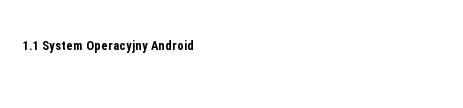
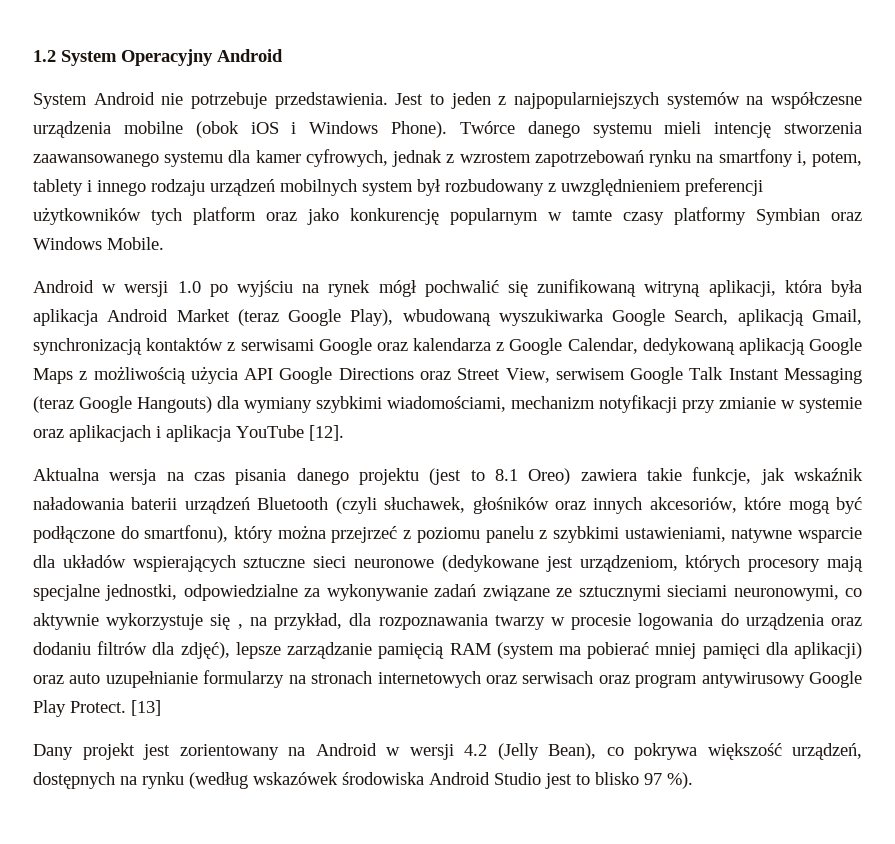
[23,41,39,50] 1.1 -> [33,50,56,62] 1.2
(195, 45) none -> [33,92,862,109] [33,121,862,138] [33,149,863,167] [33,178,763,196] [33,207,862,225] [33,237,164,250] [33,279,863,297] [33,309,862,326] [33,338,862,355] [33,366,863,384] [33,395,862,413] [33,425,344,442] [33,467,864,485] [33,497,862,514] [33,525,862,543] [33,555,864,572] [33,584,863,601] [33,613,862,630] [33,641,862,659] [33,670,862,688] [33,700,161,717] [33,743,862,760] [33,772,693,789] // System Android nie potrzebuje przedstawienia. Jest to jeden z najpopularniejszych systemów na współczesne urządzenia mobilne (obok iOS i Windows Phone). Twórce danego systemu mieli intencję stworzenia zaawansowanego systemu dla kamer cyfrowych, jednak z wzrostem zapotrzebowań rynku na smartfony i, potem, tablety i innego rodzaju urządzeń mobilnych system był rozbudowany z uwzględnieniem preferencji użytkowników tych platform oraz jako konkurencję popularnym w tamte czasy platformy Symbian oraz Windows Mobile. // Android w wersji 1.0 po wyjściu na rynek mógł pochwalić się zunifikowaną witryną aplikacji, która była aplikacja Android Market (teraz Google Play), wbudowaną wyszukiwarka Google Search, aplikacją Gmail, synchronizacją kontaktów z serwisami Google oraz kalendarza z Google Calendar, dedykowaną aplikacją Google Maps z możliwością użycia API Google Directions oraz Street View, serwisem Google Talk Instant Messaging (teraz Google Hangouts) dla wymiany szybkimi wiadomościami, mechanizm notyfikacji przy zmianie w systemie oraz aplikacjach i aplikacja YouTube [12]. // Aktualna wersja na czas pisania danego projektu (jest to 8.1 Oreo) zawiera takie funkcje, jak wskaźnik naładowania baterii urządzeń Bluetooth (czyli słuchawek, głośników oraz innych akcesoriów, które mogą być podłączone do smartfonu), który można przejrzeć z poziomu panelu z szybkimi ustawieniami, natywne wsparcie dla układów wspierających sztuczne sieci neuronowe (dedykowane jest urządzeniom, których procesory mają specjalne jednostki, odpowiedzialne za wykonywanie zadań związane ze sztucznymi sieciami neuronowymi, co aktywnie wykorzystuje się , na przykład, dla rozpoznawania twarzy w procesie logowania do urządzenia oraz dodaniu filtrów dla zdjęć), lepsze zarządzanie pamięcią RAM (system ma pobierać mniej pamięci dla aplikacji) oraz auto uzupełnianie formularzy na stronach internetowych oraz serwisach oraz program antywirusowy Google Play Protect. [13] // Dany projekt jest zorientowany na Android w wersji 4.2 (Jelly Bean), co pokrywa większość urządzeń, dostępnych na rynku (według wskazówek środowiska Android Studio jest to blisko 97 %).

